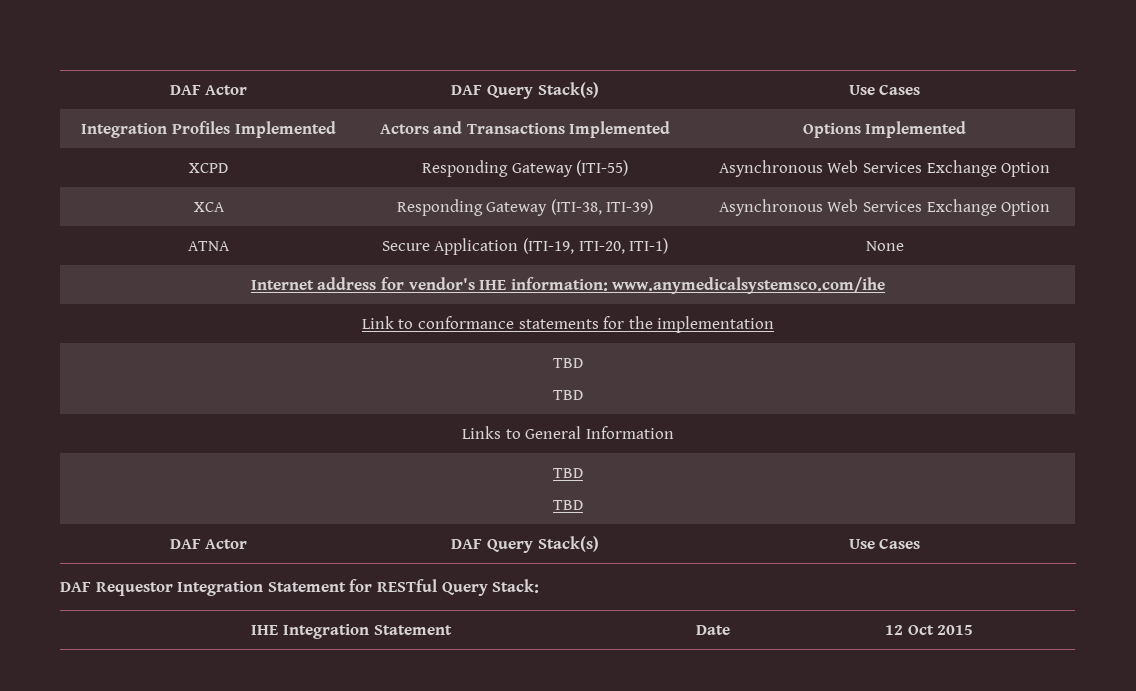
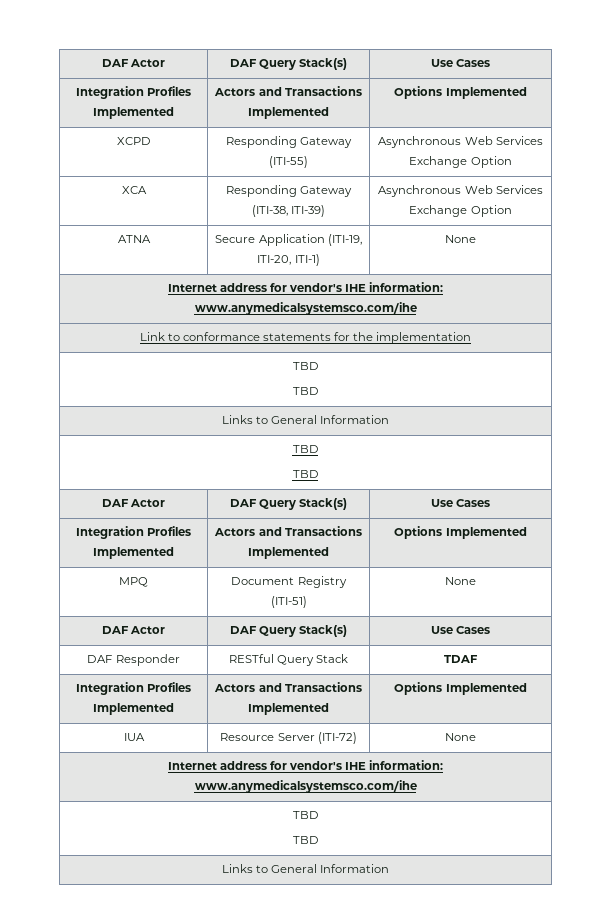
[60,579,540,596] [251,624,452,639] [695,625,730,635] [884,625,974,635] // DAF Requestor Integration Statement for RESTful Query Stack: // IHE Integration Statement | Date | 12 Oct 2015 -> [75,526,192,539] [93,547,174,559] [214,526,362,536] [248,547,329,559] [394,526,527,539] [119,577,148,587] [231,576,347,588] [270,596,307,608] [445,577,476,585] [101,626,166,634] [229,625,348,637] [430,626,491,634] [87,654,180,666] [228,654,349,666] [444,655,478,663] [75,682,192,695] [93,703,174,715] [214,682,362,692] [248,703,329,715] [394,682,527,695] [123,733,145,741] [220,732,357,744] [445,733,476,741] [167,760,444,770] [194,780,417,793] [292,811,319,819] [292,836,319,844] [221,864,390,873] // Integration Profiles Implemented | Actors and Transactions Implemented | Options Implemented // MPQ | Document Registry (ITI-51) | None // DAF Actor | DAF Query Stack(s) | Use Cases // DAF Responder | RESTful Query Stack | TDAF // Integration Profiles Implemented | Actors and Transactions Implemented | Options Implemented // IUA | Resource Server (ITI-72) | None // Internet address for vendor's IHE information: www.anymedicalsystemsco.com/ihe // TBD // TBD // Links to General Information

